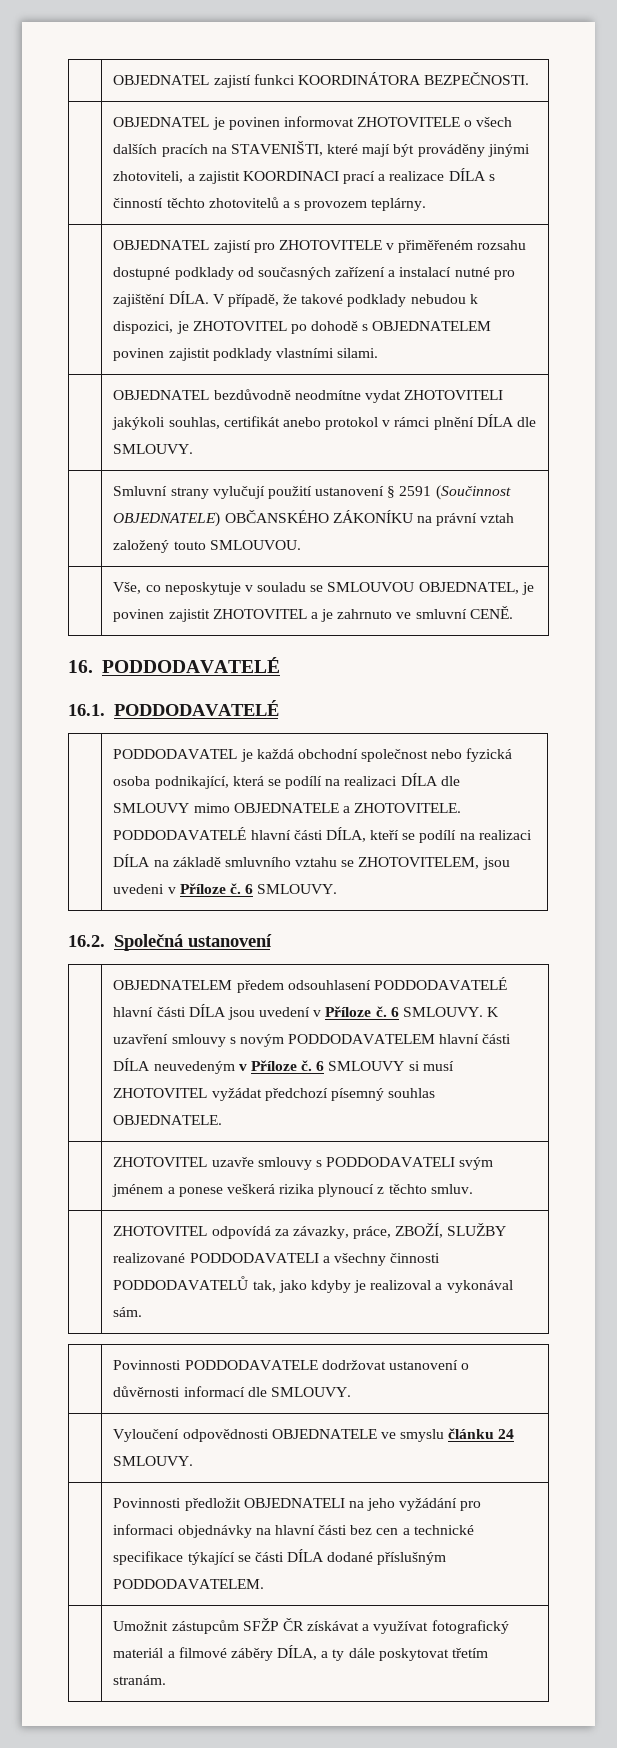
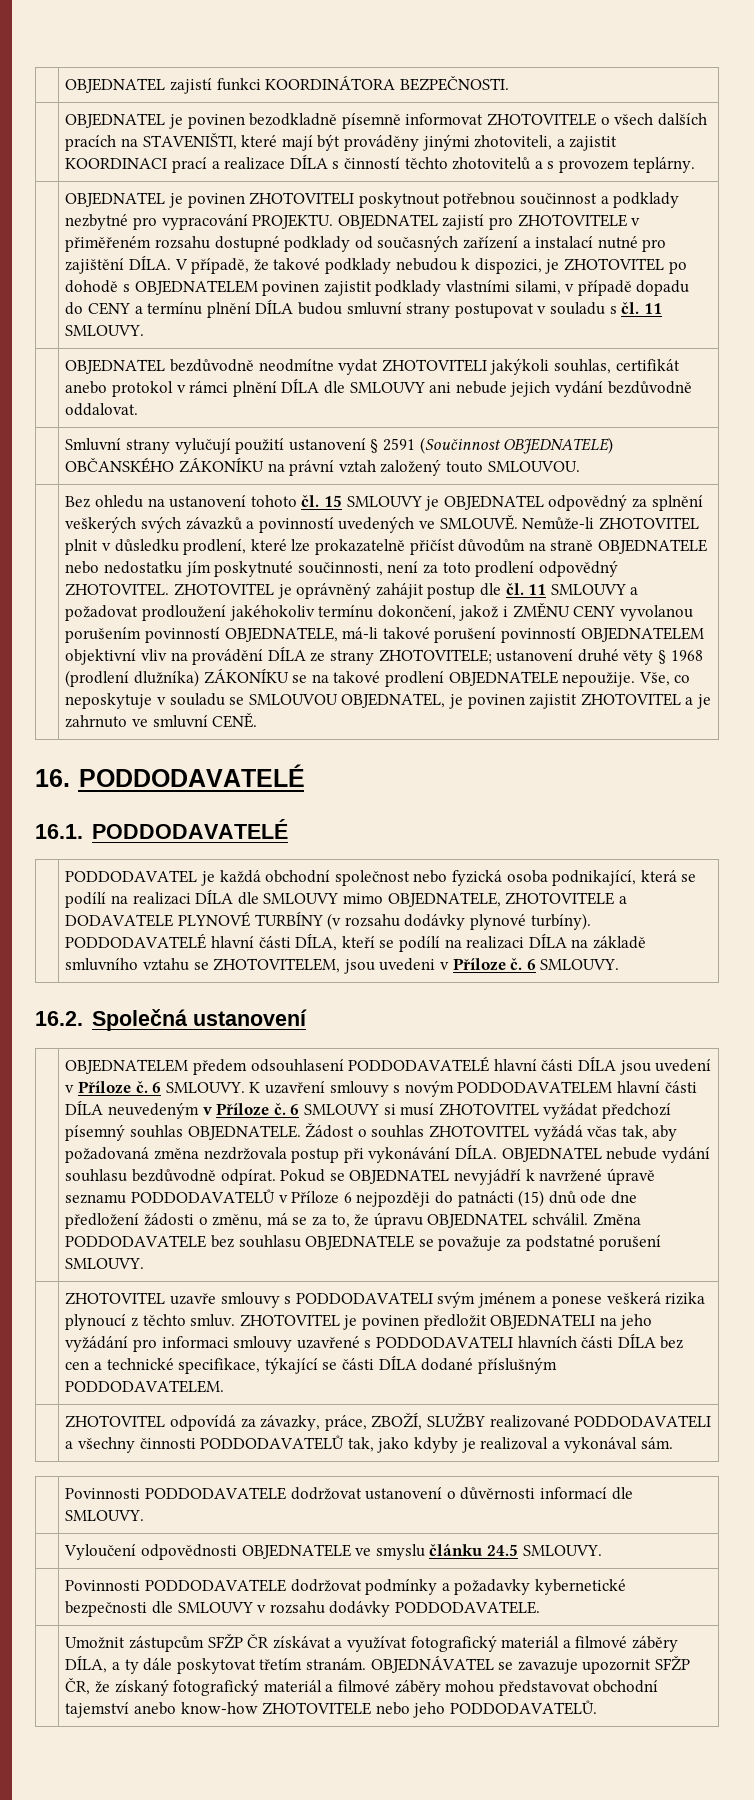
(280, 123) none -> [249,113,401,129] bezodkladně písemně
(210, 245) none -> [169,192,680,208] [65,214,438,230] je povinen ZHOTOVITELI poskytnout potřebnou součinnost a podklady nezbytné pro vypracování PROJEKTU. OBJEDNATEL
[337,348,379,358] silami. -> [514,280,690,296] [65,299,662,318] [65,325,145,336] silami, v případě dopadu do CENY a termínu plnění DÍLA budou smluvní strany postupovat v souladu s čl. 11 SMLOUVY.
[113,444,194,454] SMLOUVY. -> [349,381,692,397] [65,403,139,416] SMLOUVY ani nebude jejich vydání bezdůvodně oddalovat.
(301, 545) none -> [65,494,703,511] [65,515,699,533] [65,539,707,555] [65,560,618,577] [65,582,639,599] [65,603,693,621] [65,627,704,643] [65,646,703,665] [65,668,636,687] Bez ohledu na ustanovení tohoto čl. 15 SMLOUVY je OBJEDNATEL odpovědný za splnění veškerých svých závazků a povinností uvedených ve SMLOUVĚ. Nemůže-li ZHOTOVITEL plnit v důsledku prodlení, které lze prokazatelně přičíst důvodům na straně OBJEDNATELE nebo nedostatku jím poskytnuté součinnosti, není za toto prodlení odpovědný ZHOTOVITEL. ZHOTOVITEL je oprávněný zahájit postup dle čl. 11 SMLOUVY a požadovat prodloužení jakéhokoliv termínu dokončení, jakož i ZMĚNU CENY vyvolanou porušením povinností OBJEDNATELE, má-li takové porušení povinností OBJEDNATELEM objektivní vliv na provádění DÍLA ze strany ZHOTOVITELE; ustanovení druhé věty § 1968 (prodlení dlužníka) ZÁKONÍKU se na takové prodlení OBJEDNATELE nepoužije.
[233,803,462,813] OBJEDNATELE a ZHOTOVITELE. -> [387,892,627,907] [65,911,591,930] OBJEDNATELE, ZHOTOVITELE a DODAVATELE PLYNOVÉ TURBÍNY (v rozsahu dodávky plynové turbíny).
(223, 1120) none -> [305,1123,678,1141] [65,1144,710,1163] [65,1168,655,1185] [65,1189,637,1207] [65,1212,641,1229] [65,1235,662,1251] [65,1258,145,1269] Žádost o souhlas ZHOTOVITEL vyžádá včas tak, aby požadovaná změna nezdržovala postup při vykonávání DÍLA. OBJEDNATEL nebude vydání souhlasu bezdůvodně odpírat. Pokud se OBJEDNATEL nevyjádří k navržené úpravě seznamu PODDODAVATELŮ v Příloze 6 nejpozději do patnácti (15) dnů ode dne předložení žádosti o změnu, má se za to, že úpravu OBJEDNATEL schválil. Změna PODDODAVATELE bez souhlasu OBJEDNATELE se považuje za podstatné porušení SMLOUVY.
(473, 1189) none -> [239,1314,653,1330] [65,1333,684,1352] [65,1355,557,1374] [65,1380,225,1393] ZHOTOVITEL je povinen předložit OBJEDNATELI na jeho vyžádání pro informaci smlouvy uzavřené s PODDODAVATELI hlavních části DÍLA bez cen a technické specifikace, týkající se části DÍLA dodané příslušným PODDODAVATELEM.
[498,1429,515,1439] 24 -> [487,1544,519,1556] 24.5
[184,1498,482,1511] [113,1524,474,1538] [113,1549,447,1565] [113,1579,265,1589] předložit OBJEDNATELI na jeho vyžádání pro informaci objednávky na hlavní části bez cen a technické specifikace týkající se části DÍLA dodané příslušným PODDODAVATELEM. -> [145,1579,627,1595] [65,1601,541,1617] PODDODAVATELE dodržovat podmínky a požadavky kybernetické bezpečnosti dle SMLOUVY v rozsahu dodávky PODDODAVATELE.
(167, 1680) none -> [370,1655,690,1674] [65,1678,659,1696] [65,1700,598,1718] OBJEDNÁVATEL se zavazuje upozornit SFŽP ČR, že získaný fotografický materiál a filmové záběry mohou představovat obchodní tajemství anebo know-how ZHOTOVITELE nebo jeho PODDODAVATELŮ.

